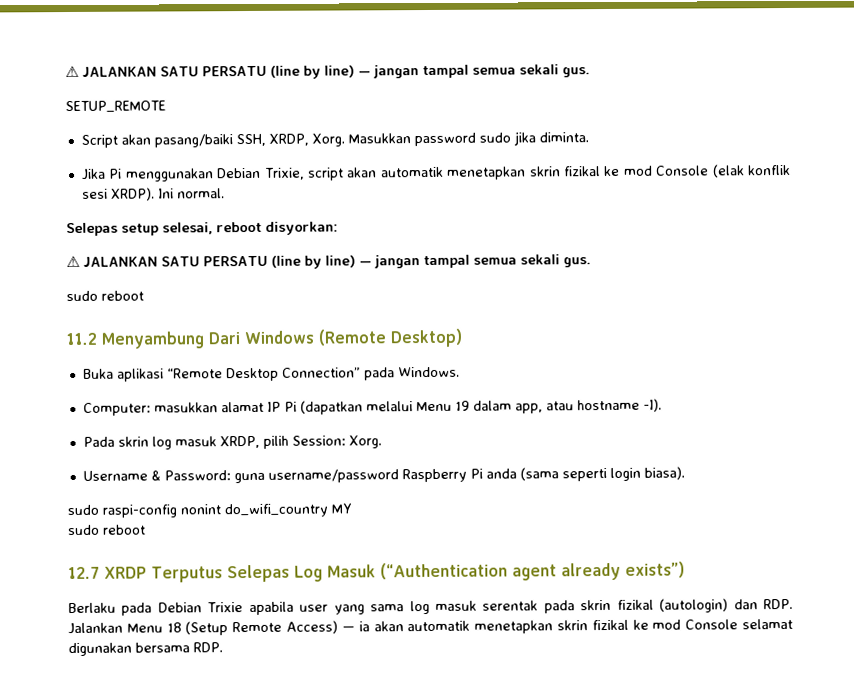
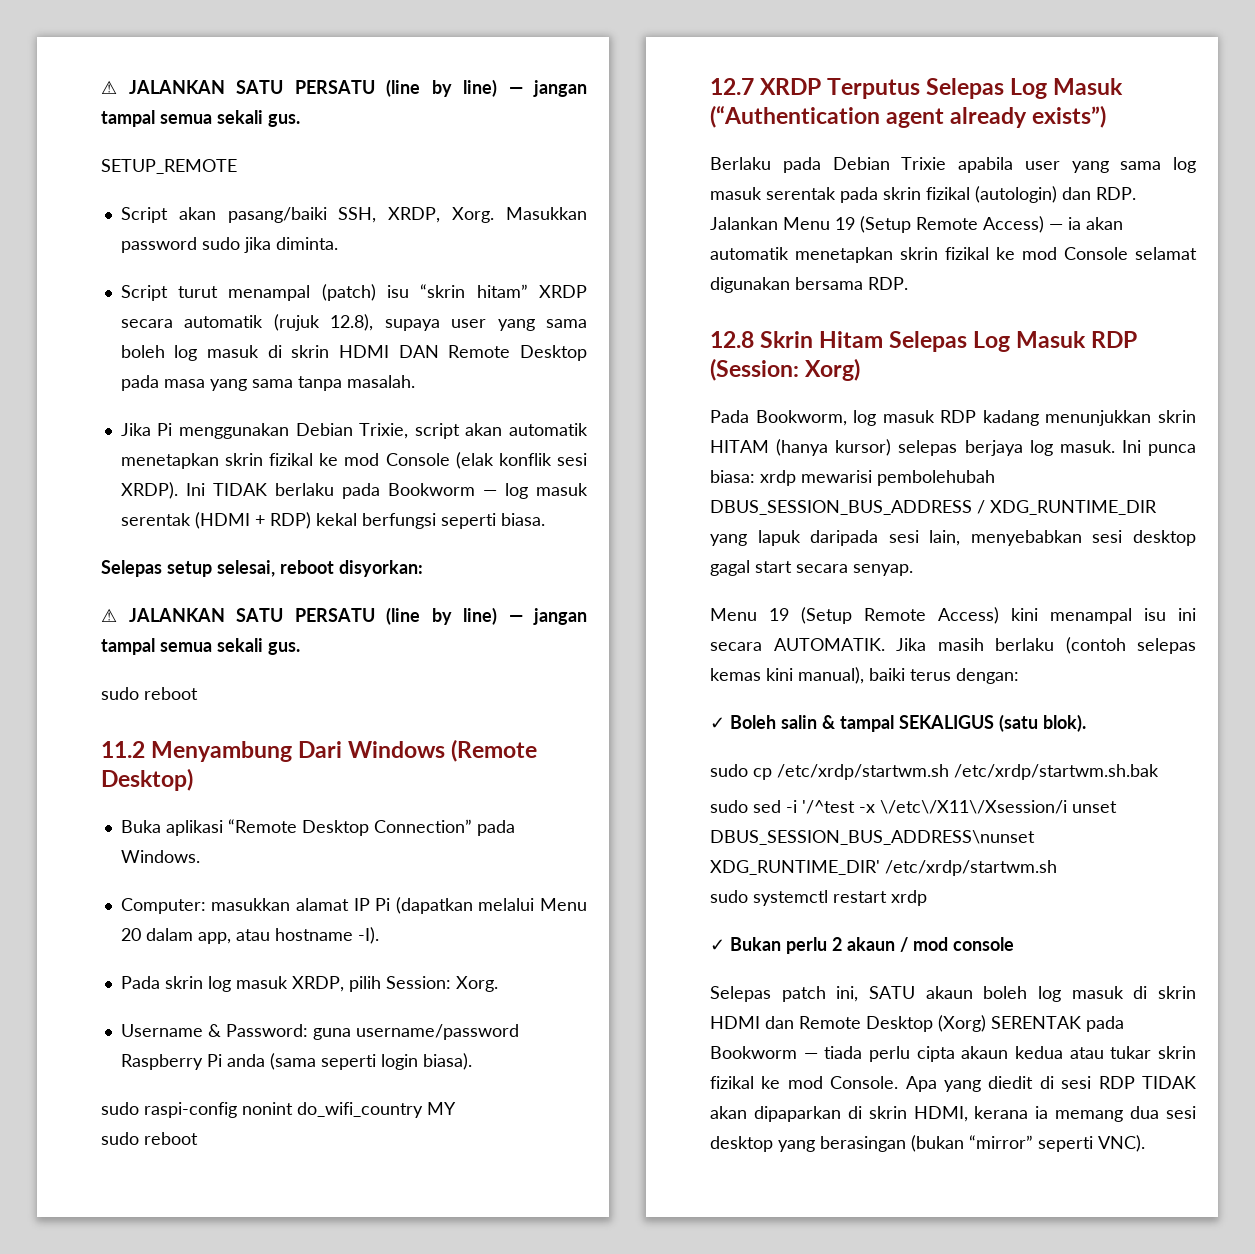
(589, 137) none -> [120,284,587,301] [120,314,587,331] [120,345,587,361] [120,375,415,391] // Script turut menampal (patch) isu “skrin hitam” XRDP secara automatik (rujuk 12.8), supaya user yang sama boleh log masuk di skrin HDMI DAN Remote Desktop pada masa yang sama tanpa masalah.
[176,188,225,199] normal. -> [212,483,588,499] [120,512,545,529] TIDAK berlaku pada Bookworm — log masuk serentak (HDMI + RDP) kekal berfungsi seperti biasa.
[454,400,470,411] 19 -> [120,928,141,941] 20
[166,622,182,633] 18 -> [835,217,855,230] 19
(223, 647) none -> [710,331,1138,352] [710,358,861,381] [710,410,1196,426] [710,439,1196,456] [710,470,995,486] [710,500,1157,515] [710,530,1196,546] [710,560,913,576] [710,607,1196,624] [710,637,1196,654] [710,667,1019,684] [710,714,1086,732] [710,764,1159,780] [710,800,1117,814] [710,830,1035,845] [710,860,1057,876] [710,890,927,906] [710,937,1014,954] [710,986,1196,1002] [710,1015,1124,1032] [710,1046,1196,1062] [710,1076,1196,1092] [710,1106,1196,1122] [710,1135,1145,1152] // 12.8 Skrin Hitam Selepas Log Masuk RDP (Session: Xorg) // Pada Bookworm, log masuk RDP kadang menunjukkan skrin HITAM (hanya kursor) selepas berjaya log masuk. Ini punca biasa: xrdp mewarisi pembolehubah DBUS_SESSION_BUS_ADDRESS / XDG_RUNTIME_DIR yang lapuk daripada sesi lain, menyebabkan sesi desktop gagal start secara senyap. // Menu 19 (Setup Remote Access) kini menampal isu ini secara AUTOMATIK. Jika masih berlaku (contoh selepas kemas kini manual), baiki terus dengan: // ✓ Boleh salin & tampal SEKALIGUS (satu blok). // sudo cp /etc/xrdp/startwm.sh /etc/xrdp/startwm.sh.bak // sudo sed -i '/^test -x \/etc\/X11\/Xsession/i unset DBUS_SESSION_BUS_ADDRESS\nunset XDG_RUNTIME_DIR' /etc/xrdp/startwm.sh // sudo systemctl restart xrdp // ✓ Bukan perlu 2 akaun / mod console // Selepas patch ini, SATU akaun boleh log masuk di skrin HDMI dan Remote Desktop (Xorg) SERENTAK pada Bookworm — tiada perlu cipta akaun kedua atau tukar skrin fizikal ke mod Console. Apa yang diedit di sesi RDP TIDAK akan dipaparkan di skrin HDMI, kerana ia memang dua sesi desktop yang berasingan (bukan “mirror” seperti VNC).

